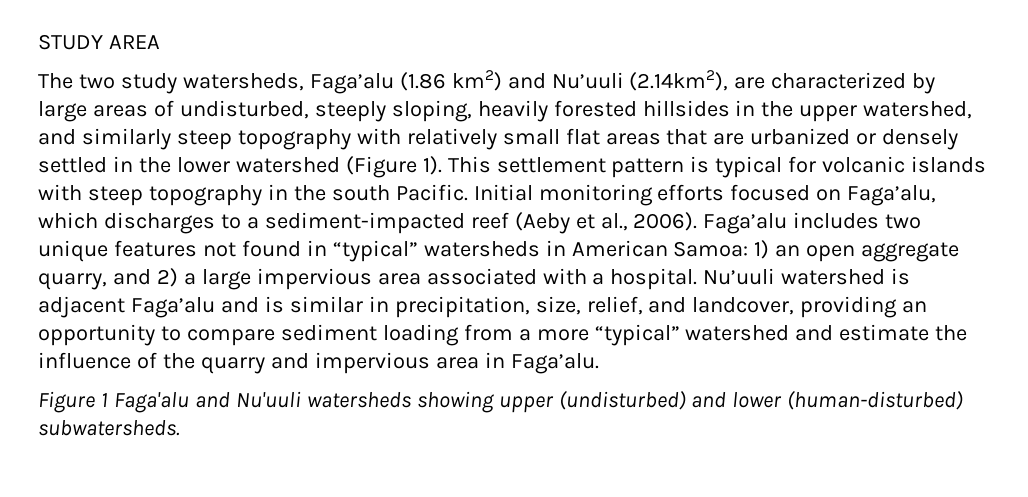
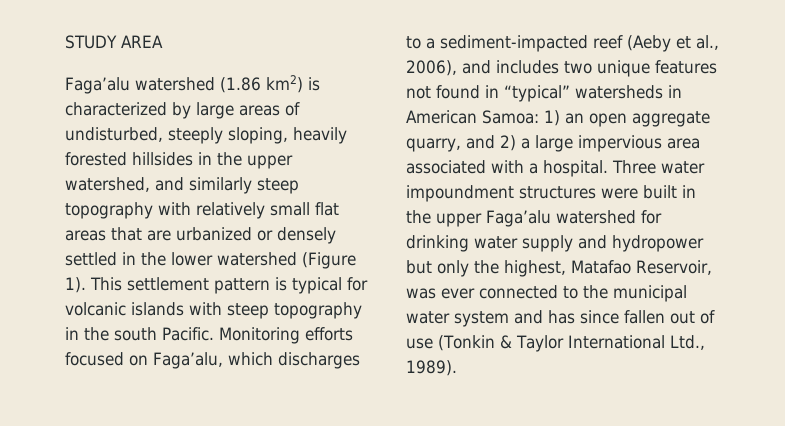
[38,70,766,94] The two study watersheds, Faga’alu (1.86 km2) and Nu’uuli (2.14km2), are -> [65,75,320,94] Faga’alu watershed (1.86 km2) is
[473,184,653,206] Initial monitoring -> [219,327,300,344] Monitoring
[633,212,788,234] 2006). Faga’alu -> [406,60,491,76] 2006), and
[703,268,911,285] [38,296,928,318] [38,324,968,346] [38,352,599,374] [38,390,964,413] [38,420,180,436] Nu’uuli watershed is adjacent Faga’alu and is similar in precipitation, size, relief, and landcover, providing an opportunity to compare sediment loading from a more “typical” watershed and estimate the influence of the quarry and impervious area in Faga’alu. // Figure 1 Faga'alu and Nu'uuli watersheds showing upper (undisturbed) and lower (human-disturbed) subwatersheds. -> [612,160,705,174] [406,185,696,202] [406,210,662,227] [406,235,704,252] [406,260,712,277] [406,285,687,302] [406,310,715,327] [406,335,705,352] [406,360,457,376] Three water impoundment structures were built in the upper Faga’alu watershed for drinking water supply and hydropower but only the highest, Matafao Reservoir, was ever connected to the municipal water system and has since fallen out of use (Tonkin & Taylor International Ltd., 1989).

